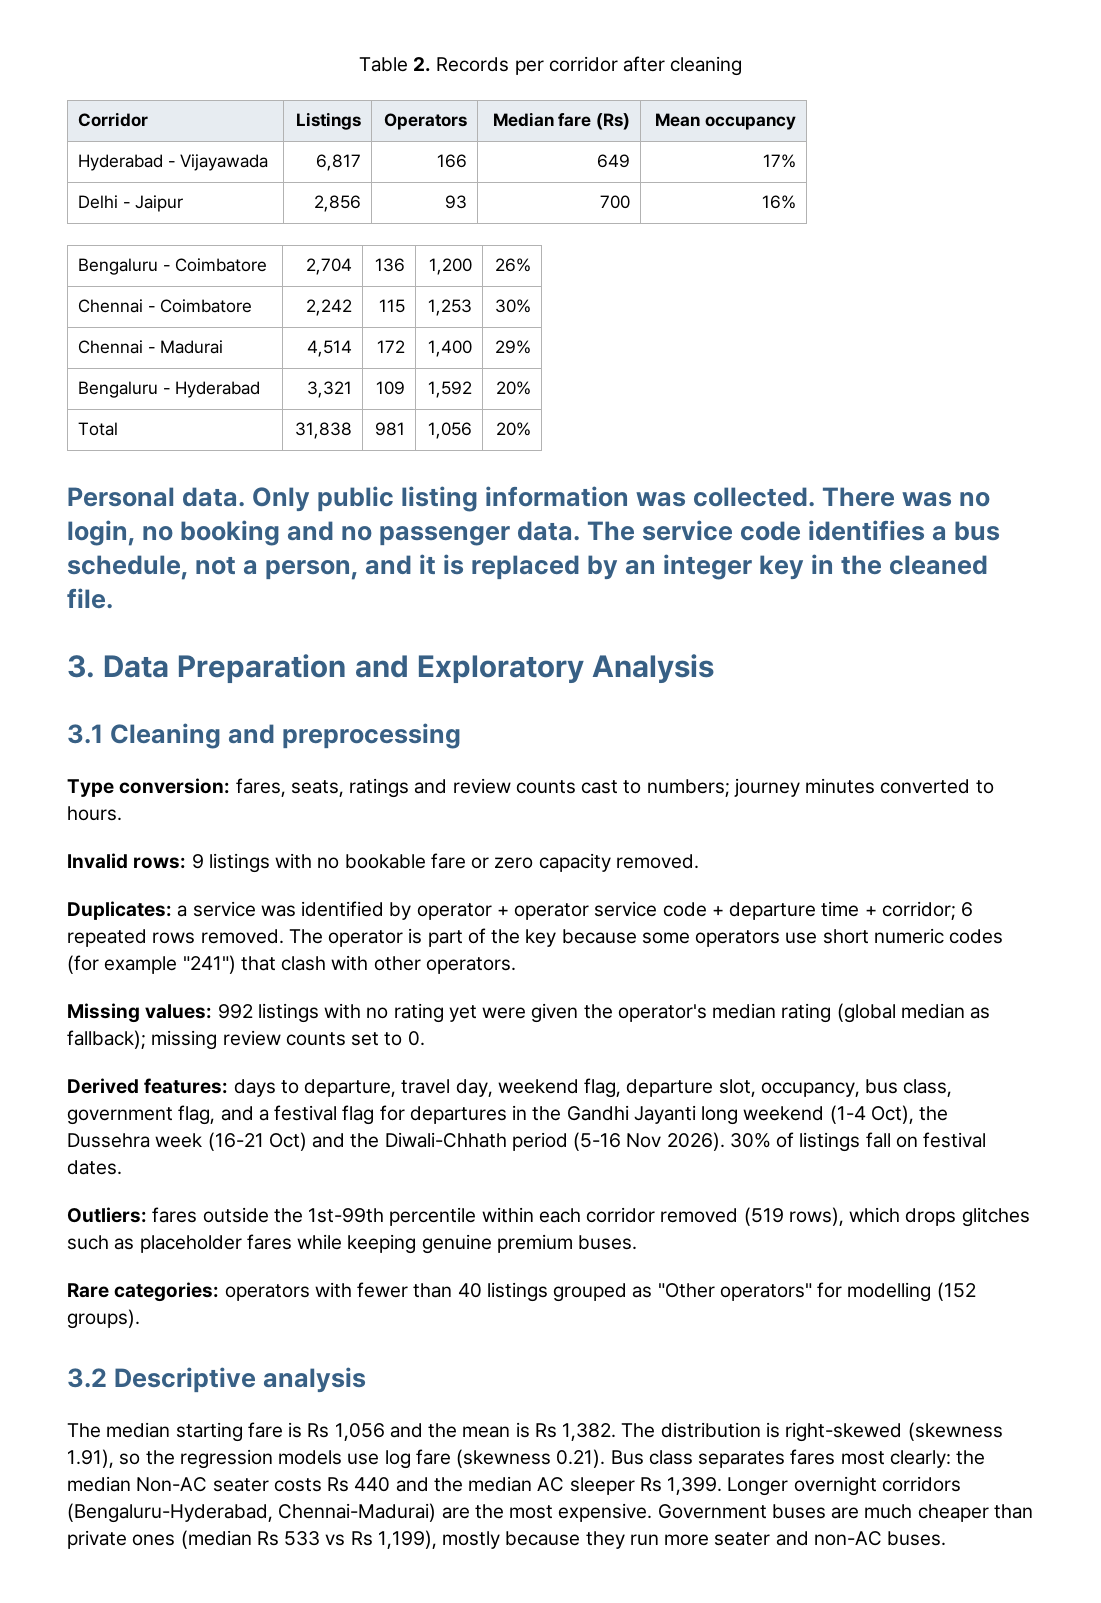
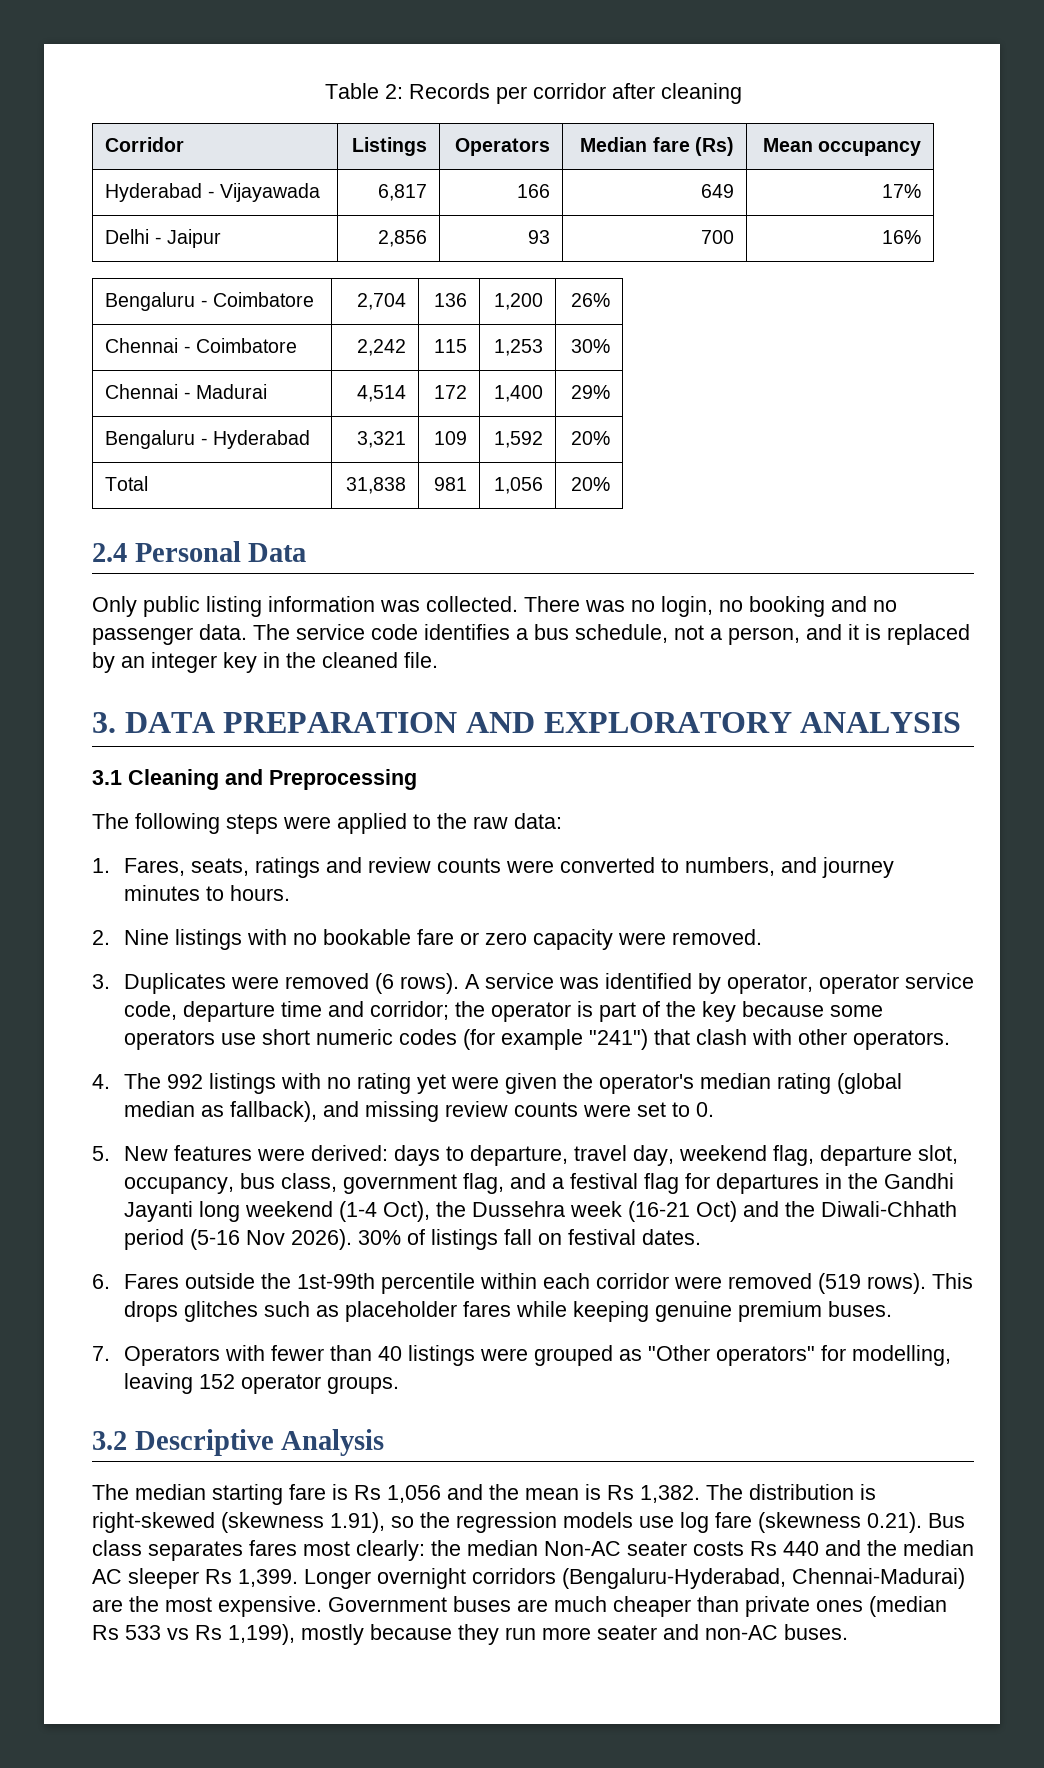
[412,57,431,72] 2. -> [384,84,403,99] 2:
[67,487,246,507] Personal data. -> [92,541,307,562] 2.4 Personal Data //
[103,654,715,684] [67,723,462,749] [67,778,286,797] Data Preparation and Exploratory Analysis // 3.1 Cleaning and preprocessing // Type conversion: fares, -> [124,712,962,733] [92,769,417,790] [92,813,562,834] [92,858,185,876] DATA PREPARATION AND EXPLORATORY ANALYSIS // 3.1 Cleaning and Preprocessing // The following steps were applied to the raw data: // 1. Fares,
[581,779,730,797] cast to numbers; -> [505,857,817,876] were converted to numbers, and
[880,779,971,794] converted -> (200, 893) none
[67,853,204,869] Invalid rows: 9 -> [92,929,169,945] 2. Nine
(611, 862) none -> [617,932,666,945] were
[67,901,974,920] [67,929,323,947] Duplicates: a service was identified by operator + operator service code + departure time + corridor; 6 repeated rows removed. The -> [92,973,974,994] [123,1001,485,1022] 3. Duplicates were removed (6 rows). A service was identified by operator, operator service code, departure time and corridor; the
[67,1003,213,1023] Missing values: -> [92,1073,161,1089] 4. The
[67,1030,146,1049] fallback); -> [229,1101,359,1122] fallback), and
(346, 1039) none -> [582,1104,631,1117] were
[67,1078,229,1094] Derived features: -> [92,1145,388,1161] 5. New features were derived:
[67,1207,198,1223] Outliers: fares -> [92,1274,179,1289] 6. Fares
(656, 1215) none -> [673,1276,722,1289] were
[788,1207,901,1226] rows), which -> [866,1273,973,1294] rows). This
[67,1282,310,1302] Rare categories: operators -> [92,1346,220,1366] 7. Operators
(548, 1292) none -> [479,1348,528,1361] were
[847,1282,976,1302] [67,1309,140,1329] modelling (152 groups). -> [851,1345,951,1366] [123,1373,399,1394] modelling, leaving 152 operator groups.
[263,1367,367,1393] analysis -> [281,1429,385,1456] Analysis

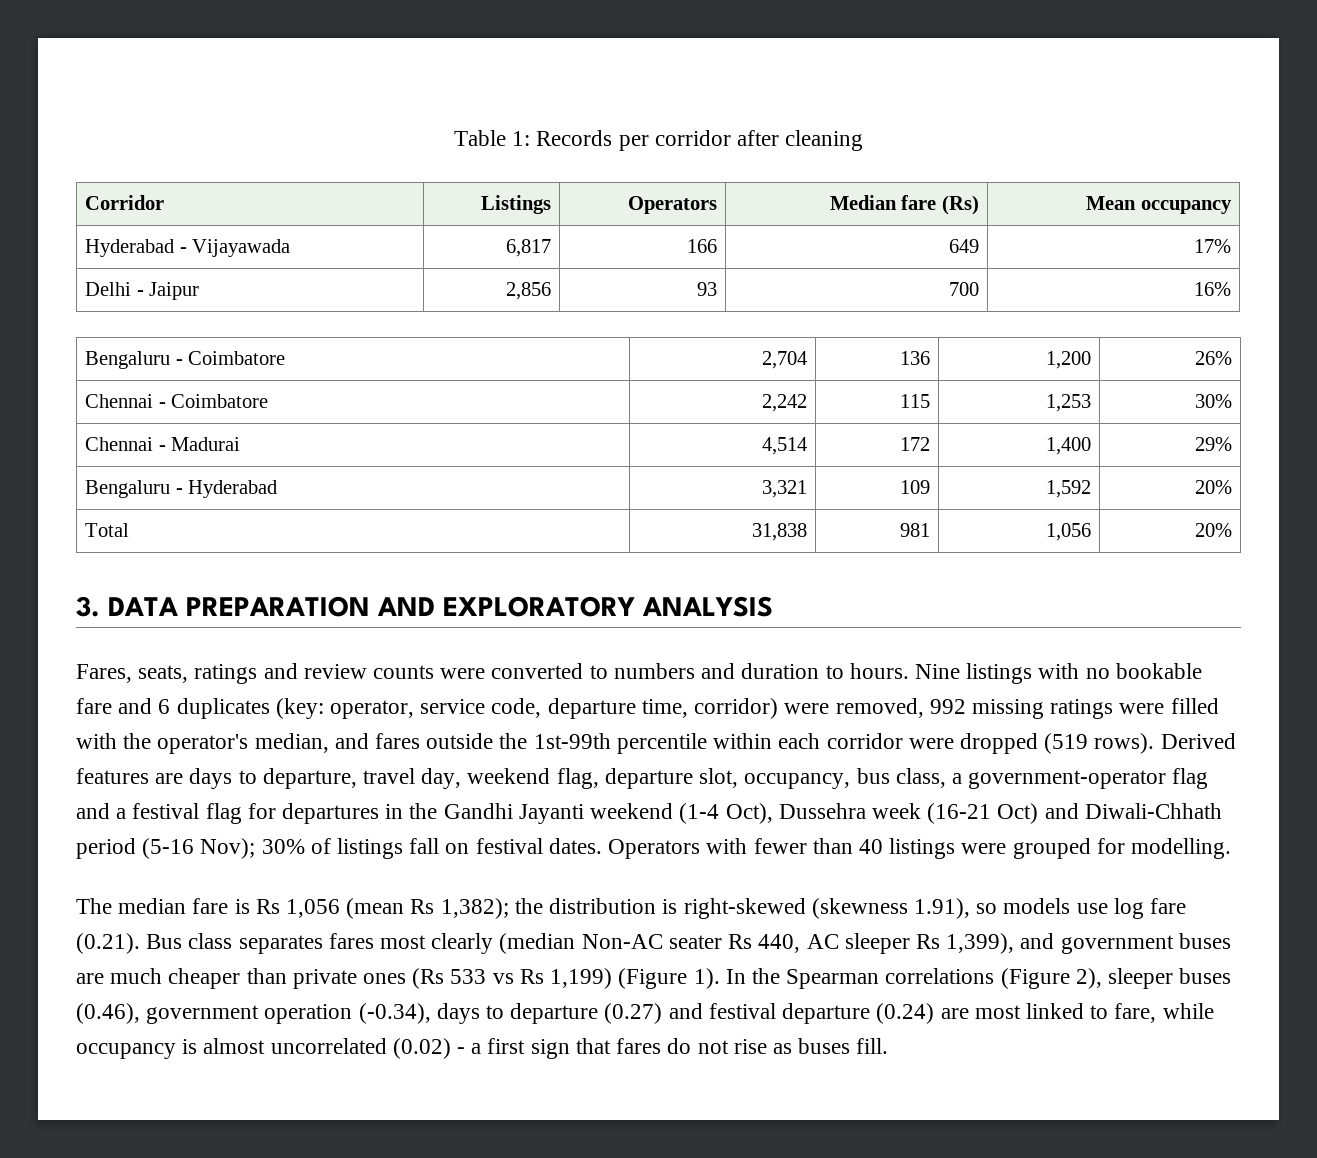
[384,84,403,99] 2: -> [512,131,531,146] 1:
[92,541,307,562] [92,596,897,617] [92,624,970,645] [92,652,438,673] // 2.4 Personal Data // Only public listing information was collected. There was no login, no booking and no passenger data. The service code identifies a bus schedule, not a person, and it is replaced by an integer key in the cleaned file. -> (1232, 530) none
[92,769,417,790] [92,813,562,834] [92,858,110,873] 3.1 Cleaning and Preprocessing // The following steps were applied to the raw data: // 1. -> (773, 606) none
[684,857,894,878] [123,885,200,901] numbers, and journey minutes -> [613,663,820,679] numbers and duration
[92,930,110,945] // 2. -> (909, 671) none
[459,929,762,950] [92,973,974,994] [123,1001,883,1022] [123,1029,950,1050] [92,1073,902,1094] [123,1101,714,1122] [92,1145,388,1161] or zero capacity were removed. // 3. Duplicates were removed (6 rows). A service was identified by operator, operator service code, departure time and corridor; the operator is part of the key because some operators use short numeric codes (for example "241") that clash with other operators. // 4. The 992 listings with no rating yet were given the operator's median rating (global median as fallback), and missing review counts were set to 0. // 5. New features were derived: -> [118,698,1219,719] [76,733,1236,754] [76,768,184,784] and 6 duplicates (key: operator, service code, departure time, corridor) were removed, 992 missing ratings were filled with the operator's median, and fares outside the 1st-99th percentile within each corridor were dropped (519 rows). Derived features are
[342,1173,504,1194] government flag, -> [951,768,1209,789] a government-operator flag
[198,1201,240,1222] long -> (584, 814) none
[435,1201,466,1217] the -> (773, 813) none
[784,1201,815,1217] the -> (1079, 811) none
[245,1229,352,1250] Nov 2026). -> [200,838,256,859] Nov);
[92,1273,973,1294] [123,1301,892,1322] [92,1346,110,1361] // 6. Fares outside the 1st-99th percentile within each corridor were removed (519 rows). This drops glitches such as placeholder fares while keeping genuine premium buses. // 7. -> (602, 846) none
[618,1345,951,1366] [123,1373,399,1394] [92,1429,385,1456] as "Other operators" for modelling, leaving 152 operator groups. // 3.2 Descriptive Analysis -> [1096,838,1231,859] for modelling.
[212,1484,283,1505] starting -> (187, 906) none
[447,1484,743,1503] and the mean is Rs 1,382. The -> [346,898,543,919] (mean Rs 1,382); the
[420,1512,557,1533] the regression -> (998, 908) none
[758,1512,922,1533] (skewness 0.21). -> [76,933,140,954] (0.21).
[356,1540,974,1561] [92,1568,965,1589] [92,1596,447,1617] clearly: the median Non-AC seater costs Rs 440 and the median AC sleeper Rs 1,399. Longer overnight corridors (Bengaluru-Hyderabad, Chennai-Madurai) are the most expensive. Government -> [431,933,1174,954] clearly (median Non-AC seater Rs 440, AC sleeper Rs 1,399), and government
[869,1596,947,1617] [92,1625,119,1640] (median Rs -> [412,968,445,989] (Rs
[228,1624,848,1645] 1,199), mostly because they run more seater and non-AC buses. -> [550,968,1232,989] [76,1003,1214,1024] [76,1038,889,1059] 1,199) (Figure 1). In the Spearman correlations (Figure 2), sleeper buses (0.46), government operation (-0.34), days to departure (0.27) and festival departure (0.24) are most linked to fare, while occupancy is almost uncorrelated (0.02) - a first sign that fares do not rise as buses fill.

